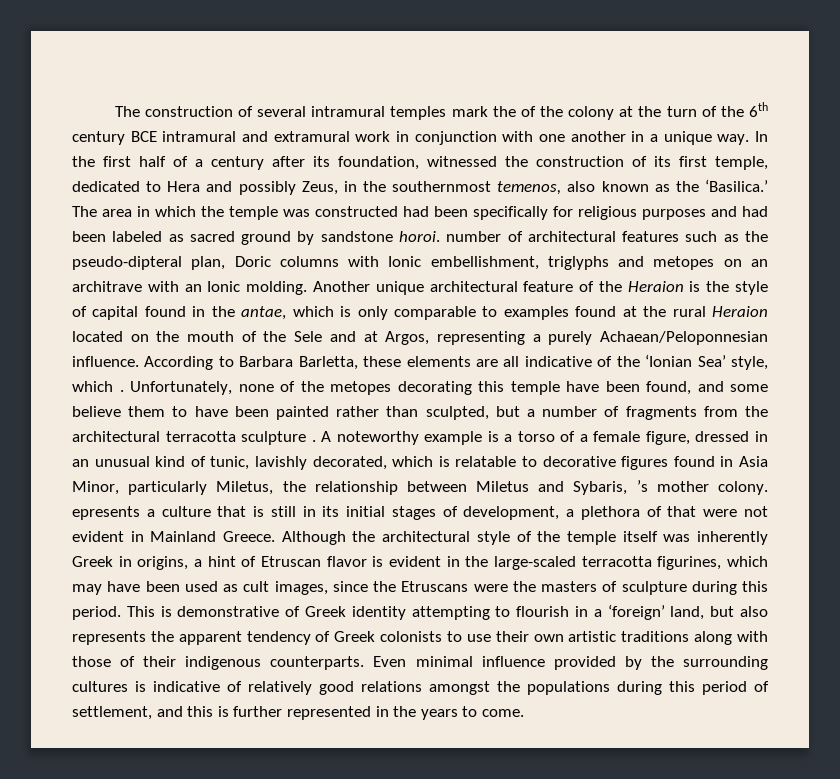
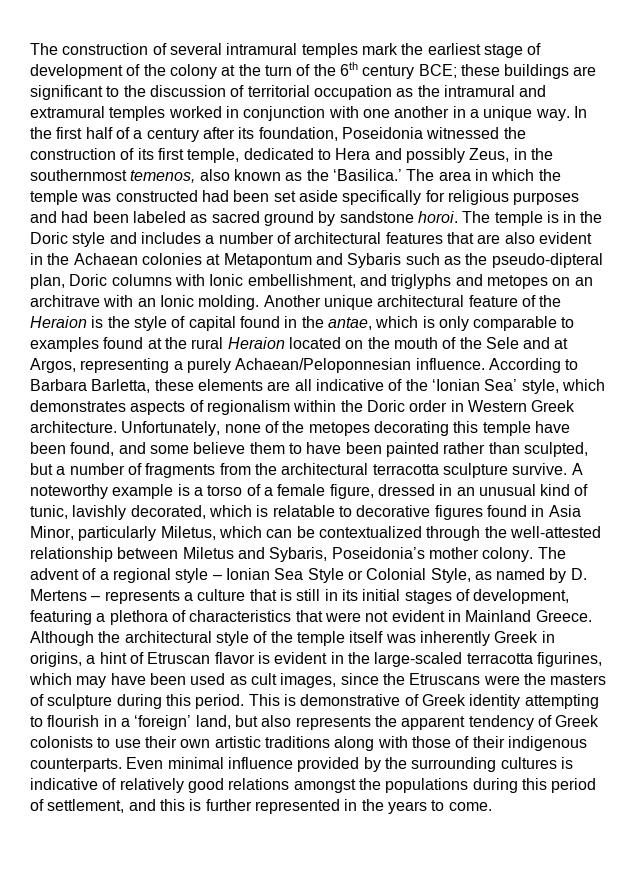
(516, 111) none -> [427,43,542,58] [30,64,123,79] earliest stage of development
[130,131,157,142] BCE -> [418,64,597,79] [30,85,440,100] BCE; these buildings are significant to the discussion of territorial occupation as the
[355,131,391,142] work -> [109,106,222,121] temples worked
(419, 163) none -> [341,127,423,139] Poseidonia
(468, 211) none -> [273,190,338,202] set aside
[446,231,680,242] number of architectural features -> [462,211,603,226] [30,232,592,247] [30,253,402,268] The temple is in the Doric style and includes a number of architectural features that are also evident in the Achaean colonies at Metapontum and Sybaris
(539, 263) none -> [359,274,387,286] and
[119,390,124,392] . -> [30,400,576,415] [30,421,117,433] demonstrates aspects of regionalism within the Doric order in Western Greek architecture.
[311,440,316,442] . -> [512,463,568,475] survive.
[282,481,306,492] the -> [218,526,601,541] which can be contextualized through the well-attested
[636,480,648,492] ’s -> [331,547,425,559] Poseidonia’s
[72,506,140,520] epresents -> [537,547,566,559] [30,568,587,583] [30,589,180,604] The advent of a regional style – Ionian Sea Style or Colonial Style, as named by D. Mertens – represents
(560, 513) none -> [30,610,92,625] featuring
(662, 511) none -> [189,610,292,622] characteristics

